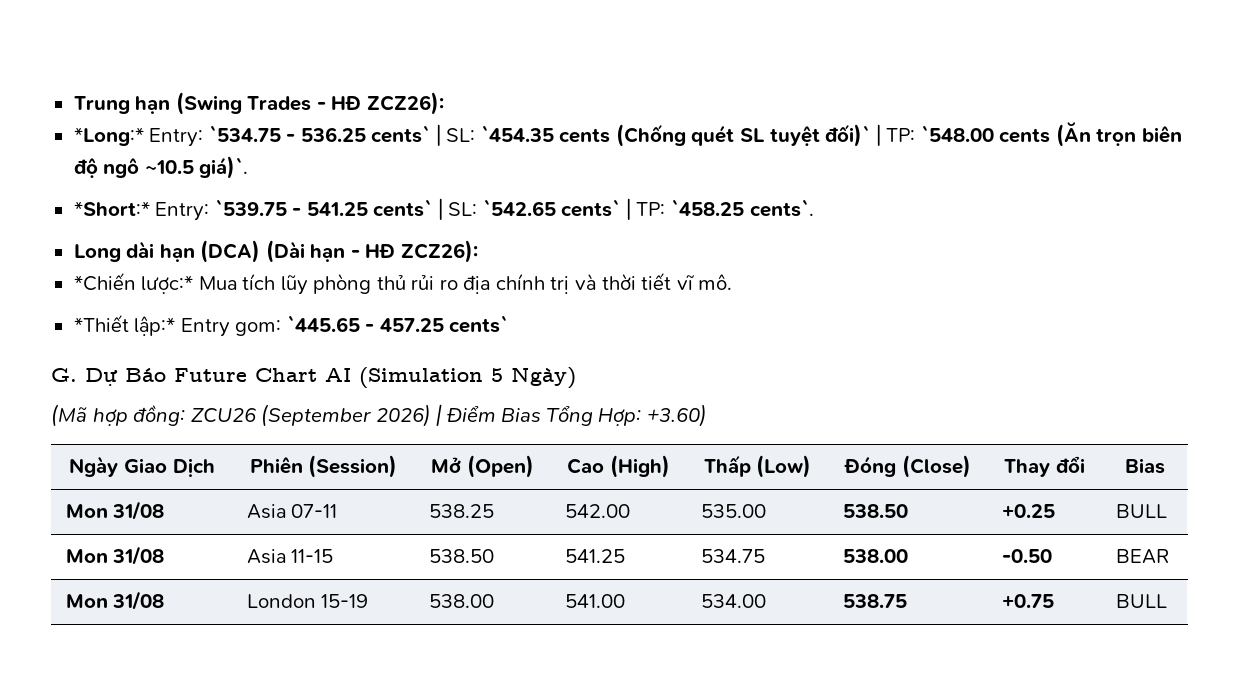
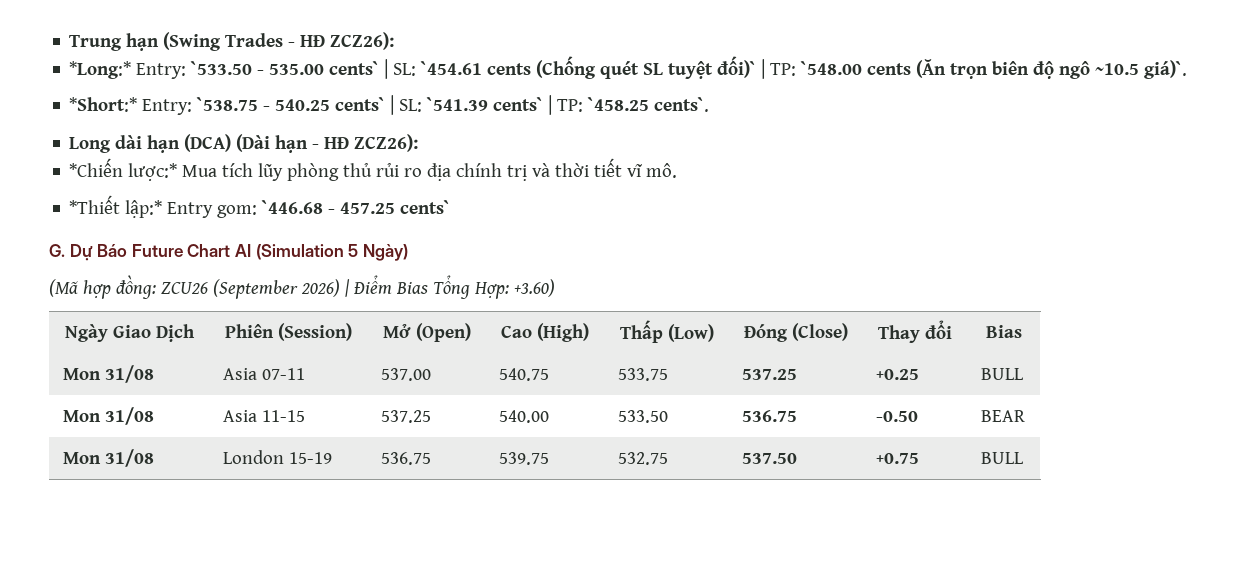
[208,124,554,146] `534.75 - 536.25 cents` | SL: `454.35 -> [190,59,483,79] `533.50 - 535.00 cents` | SL: `454.61
[214,198,556,220] `539.75 - 541.25 cents` | SL: `542.65 -> [196,95,489,115] `538.75 - 540.25 cents` | SL: `541.39
[286,315,360,332] `445.65 -> [261,200,324,214] `446.68
[428,504,494,518] [564,504,630,518] [700,504,766,518] [842,504,908,518] 538.25 | 542.00 | 535.00 | 538.50 -> [380,368,431,381] [498,368,549,381] [617,368,668,381] [741,369,797,380] 537.00 | 540.75 | 533.75 | 537.25
[428,549,494,563] [564,549,625,563] [700,549,765,563] [842,549,908,563] 538.50 | 541.25 | 534.75 | 538.00 -> [380,410,431,423] [498,410,549,423] [617,410,668,423] [741,410,797,422] 537.25 | 540.00 | 533.50 | 536.75
[428,594,494,608] [564,594,625,608] [700,594,766,608] [842,594,907,608] 538.00 | 541.00 | 534.00 | 538.75 -> [380,452,431,465] [498,452,549,465] [617,452,668,465] [741,453,797,464] 536.75 | 539.75 | 532.75 | 537.50

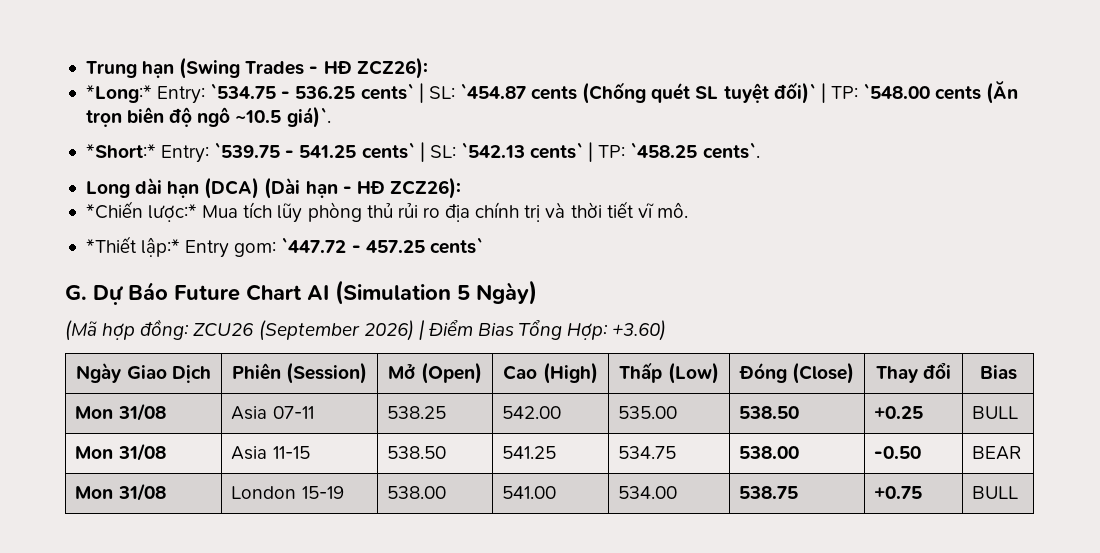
[190,59,483,79] `533.50 - 535.00 cents` | SL: `454.61 -> [210,83,526,103] `534.75 - 536.25 cents` | SL: `454.87
[196,95,489,115] `538.75 - 540.25 cents` | SL: `541.39 -> [214,142,525,162] `539.75 - 541.25 cents` | SL: `542.13
[261,200,324,214] `446.68 -> [281,237,347,253] `447.72
[380,368,431,381] [498,368,549,381] [617,368,668,381] [741,369,797,380] 537.00 | 540.75 | 533.75 | 537.25 -> [387,406,447,419] [502,406,562,419] [618,406,678,419] [739,406,800,419] 538.25 | 542.00 | 535.00 | 538.50
[380,410,431,423] [498,410,549,423] [617,410,668,423] [741,410,797,422] 537.25 | 540.00 | 533.50 | 536.75 -> [387,446,447,459] [502,446,557,459] [618,446,677,459] [739,446,800,459] 538.50 | 541.25 | 534.75 | 538.00
[380,452,431,465] [498,452,549,465] [617,452,668,465] [741,453,797,464] 536.75 | 539.75 | 532.75 | 537.50 -> [387,486,447,499] [502,486,557,499] [618,486,678,499] [739,486,799,499] 538.00 | 541.00 | 534.00 | 538.75

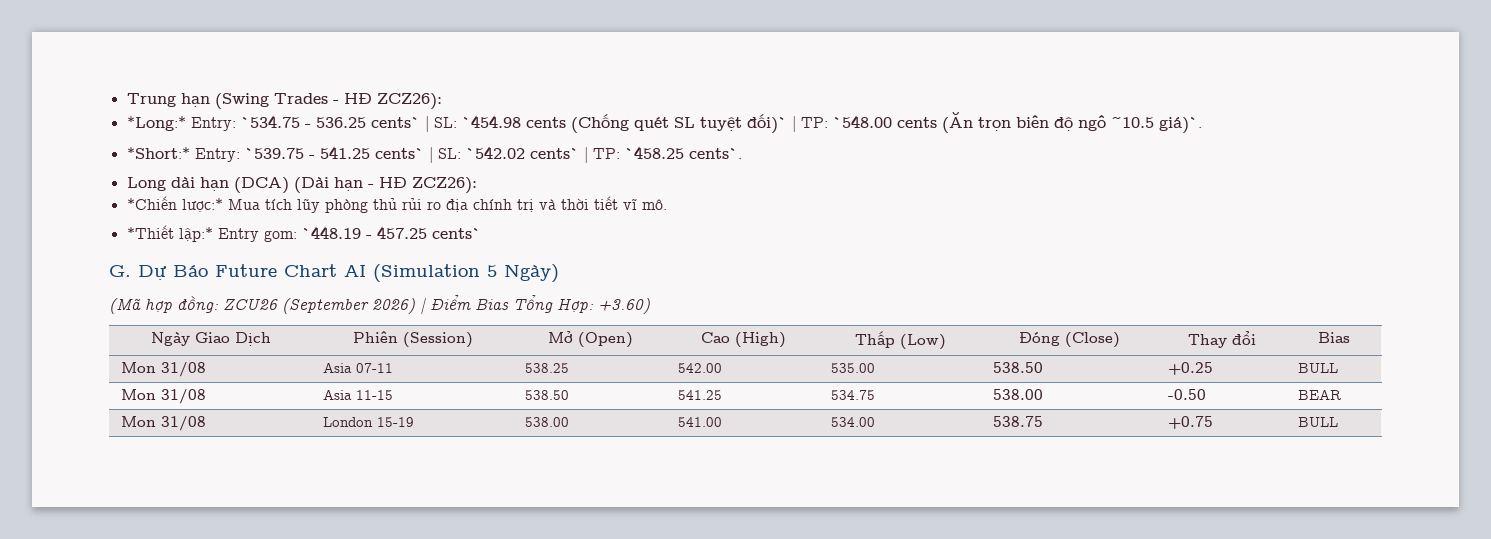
[459,83,526,99] `454.87 -> [461,115,521,128] `454.98
[460,142,525,158] `542.13 -> [465,146,525,159] `542.02
[281,237,347,253] `447.72 -> [301,226,361,239] `448.19

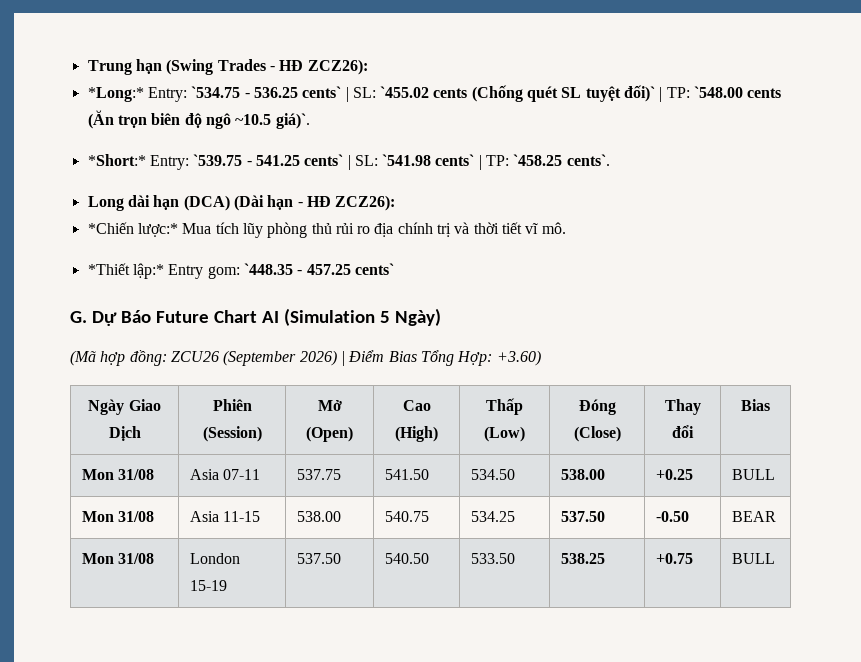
[461,115,521,128] `454.98 -> [380,86,430,98] `455.02
[465,146,525,159] `542.02 -> [382,154,432,166] `541.98
[301,226,361,239] `448.19 -> [243,263,293,275] `448.35
[524,363,569,373] [677,363,722,373] [830,363,875,373] [992,362,1043,373] 538.25 | 542.00 | 535.00 | 538.50 -> [297,469,342,480] [385,469,430,480] [471,469,516,480] [561,469,606,480] 537.75 | 541.50 | 534.50 | 538.00
[524,390,569,400] [677,390,722,400] [830,390,875,400] [992,389,1043,400] 538.50 | 541.25 | 534.75 | 538.00 -> [297,511,342,522] [385,511,430,522] [471,511,516,522] [561,511,606,522] 538.00 | 540.75 | 534.25 | 537.50
[524,417,569,427] [677,417,722,427] [830,417,875,427] [992,416,1043,427] 538.00 | 541.00 | 534.00 | 538.75 -> [297,553,342,564] [385,553,430,564] [471,553,516,564] [561,553,606,564] 537.50 | 540.50 | 533.50 | 538.25

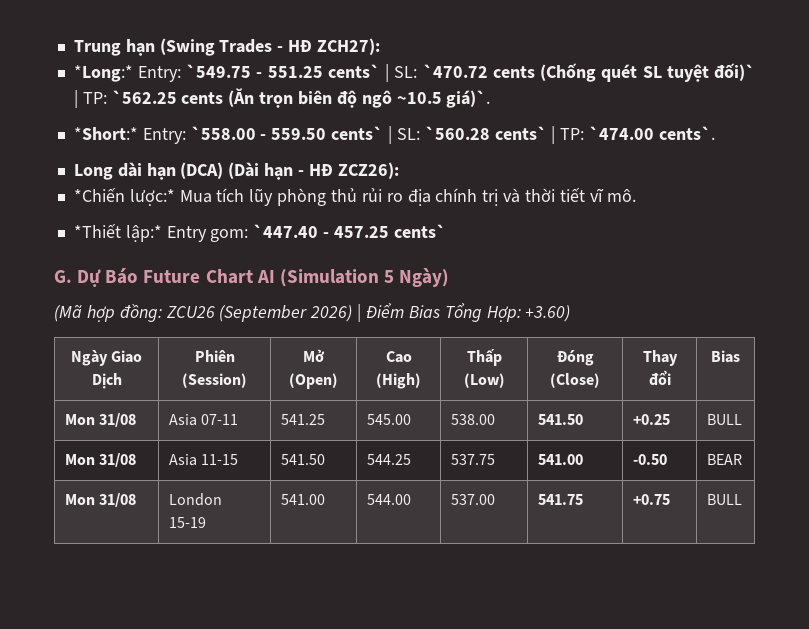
[307,59,368,75] ZCZ26): -> [316,38,380,55] ZCH27):
[191,86,430,102] `534.75 - 536.25 cents` | SL: `455.02 -> [186,64,488,83] `549.75 - 551.25 cents` | SL: `470.72
[694,86,744,98] `548.00 -> [111,90,177,104] `562.25
[193,154,432,170] `539.75 - 541.25 cents` | SL: `541.98 -> [190,126,490,145] `558.00 - 559.50 cents` | SL: `560.28
[513,154,563,166] `458.25 -> [589,126,655,140] `474.00
[243,263,293,275] `448.35 -> [253,224,319,238] `447.40
[297,469,342,480] [385,469,430,480] [471,469,516,480] [561,469,606,480] 537.75 | 541.50 | 534.50 | 538.00 -> [280,414,325,425] [366,414,411,425] [450,414,495,425] [537,414,583,425] 541.25 | 545.00 | 538.00 | 541.50
[297,511,342,522] [385,511,430,522] [471,511,516,522] [561,511,606,522] 538.00 | 540.75 | 534.25 | 537.50 -> [280,454,325,465] [366,454,411,465] [450,454,495,465] [537,454,583,465] 541.50 | 544.25 | 537.75 | 541.00
[297,553,342,564] [385,553,430,564] [471,553,516,564] [561,553,606,564] 537.50 | 540.50 | 533.50 | 538.25 -> [280,494,325,505] [366,494,411,505] [450,494,495,505] [537,494,583,505] 541.00 | 544.00 | 537.00 | 541.75

